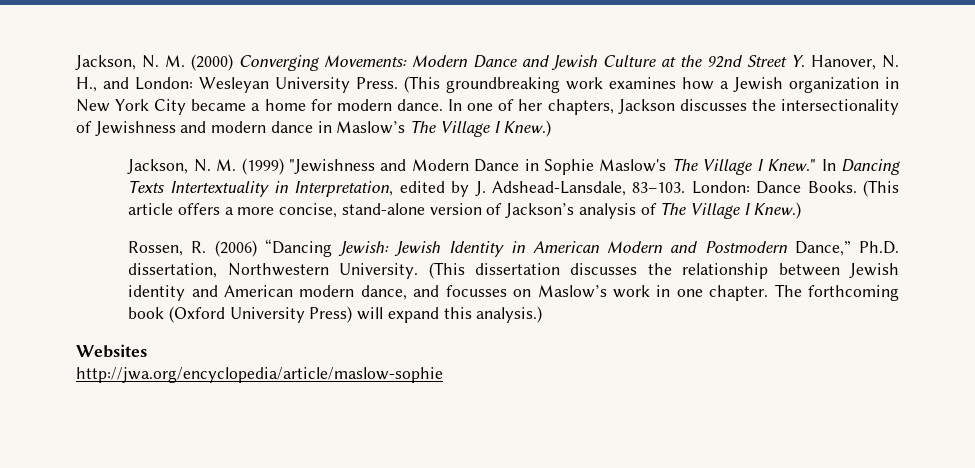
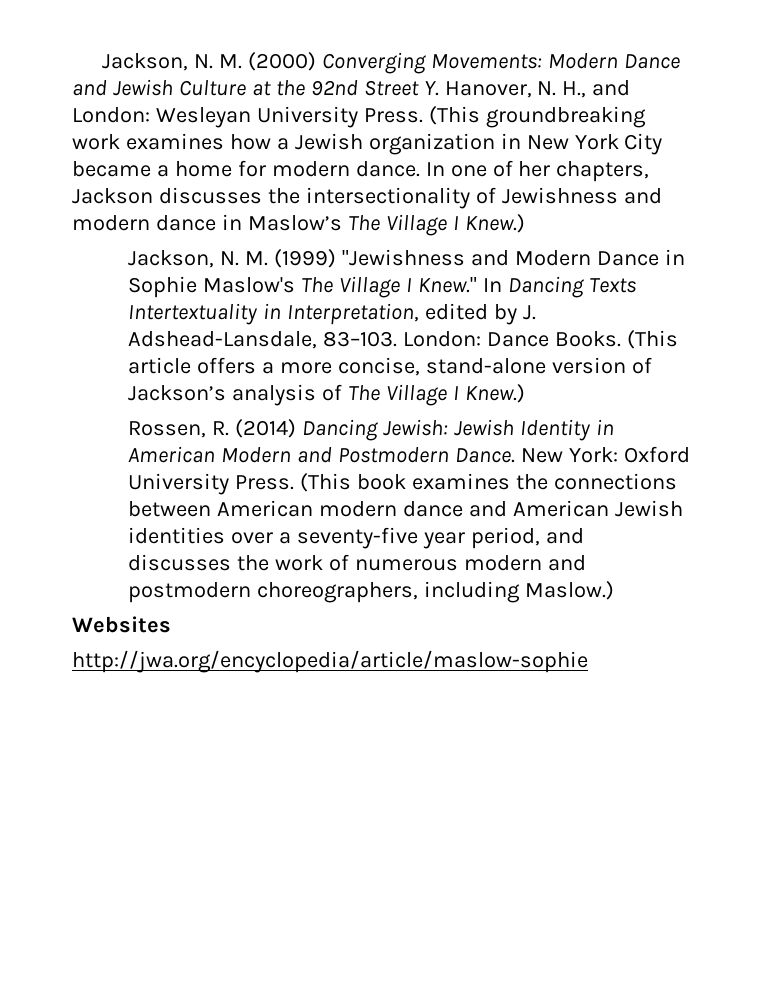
[214,239,332,257] (2006) “Dancing -> [234,419,378,441] (2014) Dancing
[794,241,900,256] [128,262,899,279] [128,284,899,301] [128,306,543,323] Dance,” Ph.D. dissertation, Northwestern University. (This dissertation discusses the relationship between Jewish identity and American modern dance, and focusses on Maslow’s work in one chapter. The forthcoming book (Oxford University Press) will expand this analysis.) -> [454,446,690,463] [128,473,677,495] [128,500,683,517] [128,527,584,549] [128,554,586,571] [128,581,614,603] Dance. New York: Oxford University Press. (This book examines the connections between American modern dance and American Jewish identities over a seventy-five year period, and discusses the work of numerous modern and postmodern choreographers, including Maslow.)

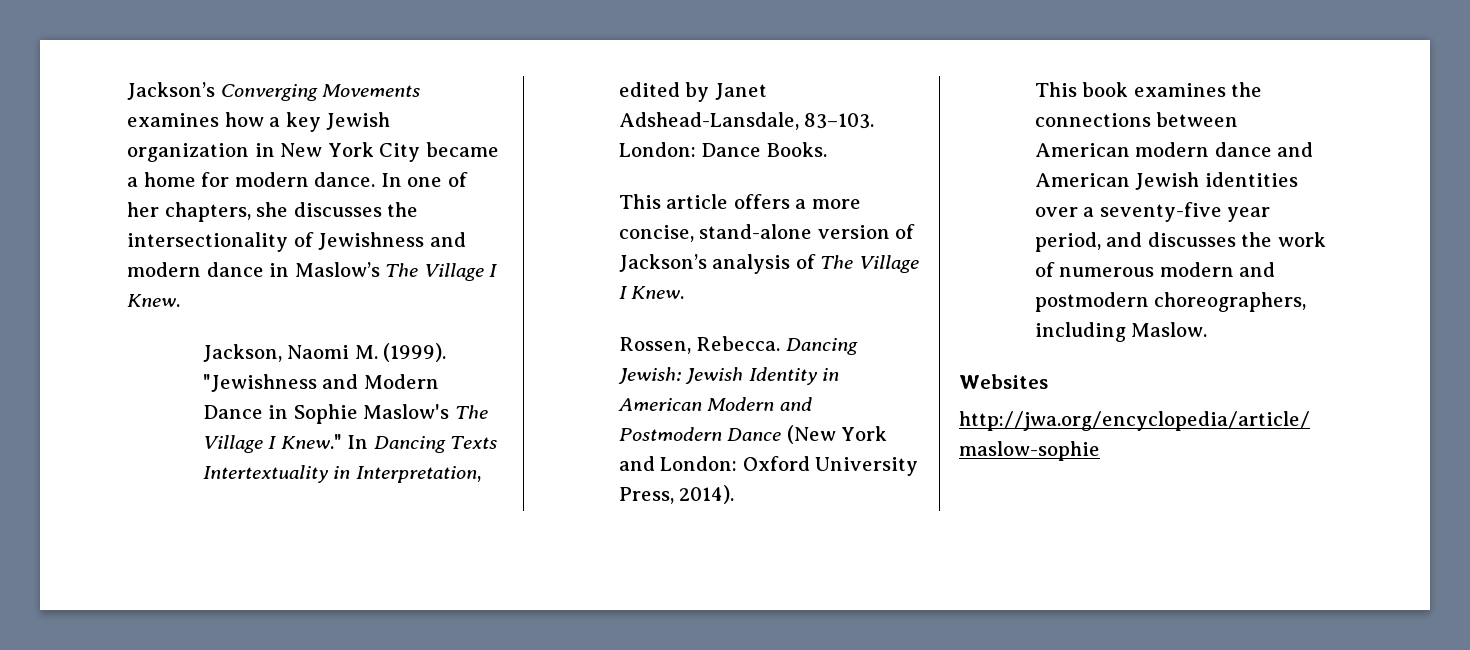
[102,52,680,74] [72,79,631,98] [72,106,646,128] [72,134,120,150] Jackson, N. M. (2000) Converging Movements: Modern Dance and Jewish Culture at the 92nd Street Y. Hanover, N. H., and London: Wesleyan University Press. (This groundbreaking work -> [127,82,421,101] Jackson’s Converging Movements
(289, 144) none -> [285,112,321,132] key
[72,188,153,204] Jackson -> [256,202,289,217] she
[464,214,525,233] [128,249,336,268] Knew.) // Jackson, N. M. (1999) -> [127,294,180,307] [202,343,447,362] Knew. // Jackson, Naomi M. (1999).
[522,305,536,320] J. -> [714,83,767,100] Janet
[626,330,678,349] (This -> [618,194,661,209] // This
[464,384,525,403] Knew.) -> [631,286,685,299] Knew.
[211,419,296,438] R. (2014) -> [696,336,781,351] Rebecca.
[454,446,690,463] [128,473,351,495] Dance. New York: Oxford University Press. (This -> [727,425,888,444] [618,456,919,476] [618,485,735,504] [1034,82,1077,97] Dance (New York and London: Oxford University Press, 2014). // This
[524,581,614,600] Maslow.) -> [1131,322,1208,337] Maslow.

